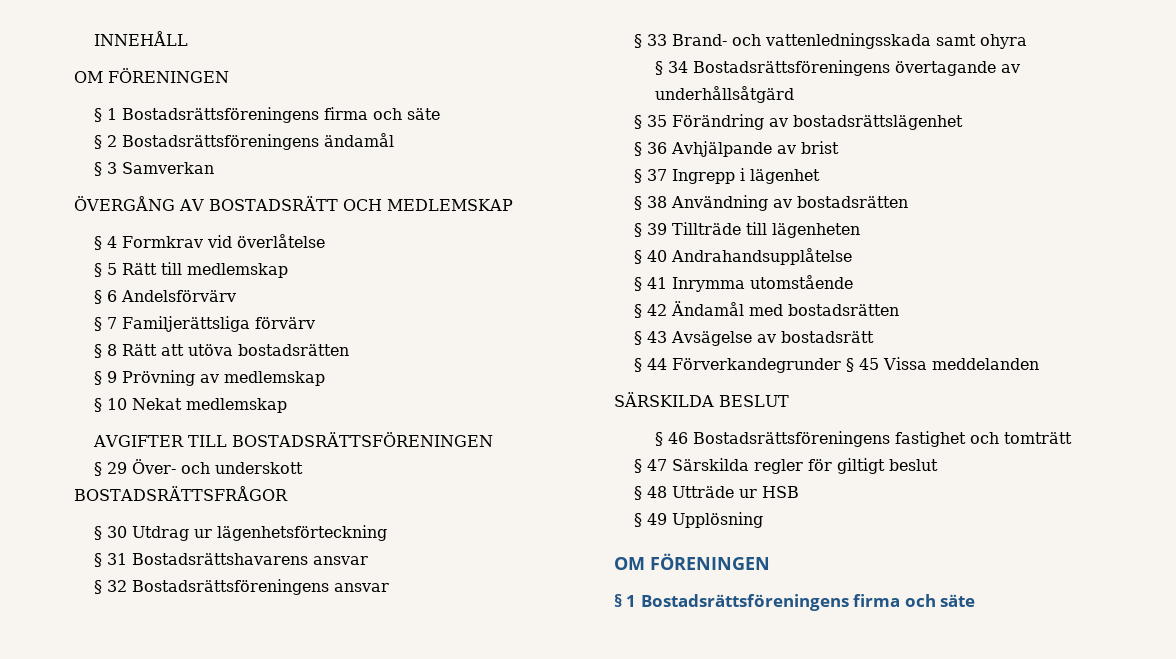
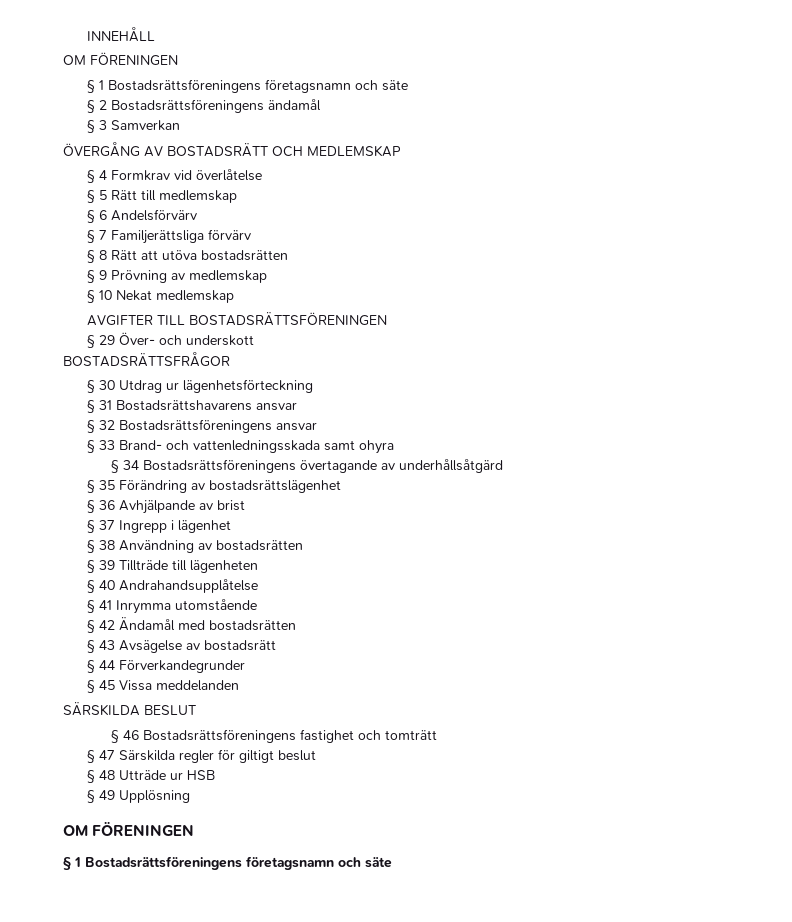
[324,107,369,120] firma -> [265,79,352,93] företagsnamn
(842, 365) none -> (246, 666) //
[853,594,901,607] firma -> [246,856,334,870] företagsnamn

